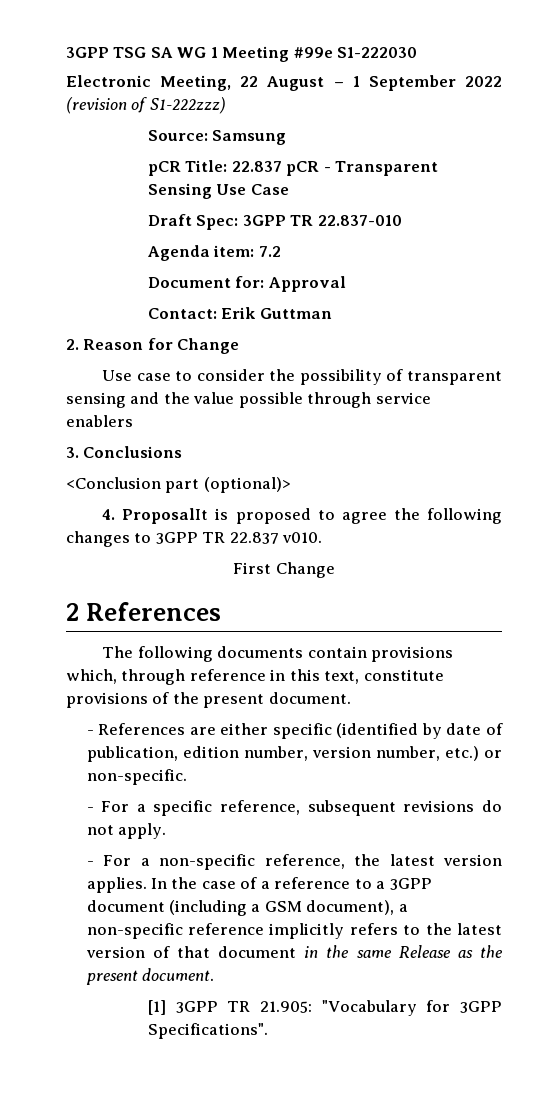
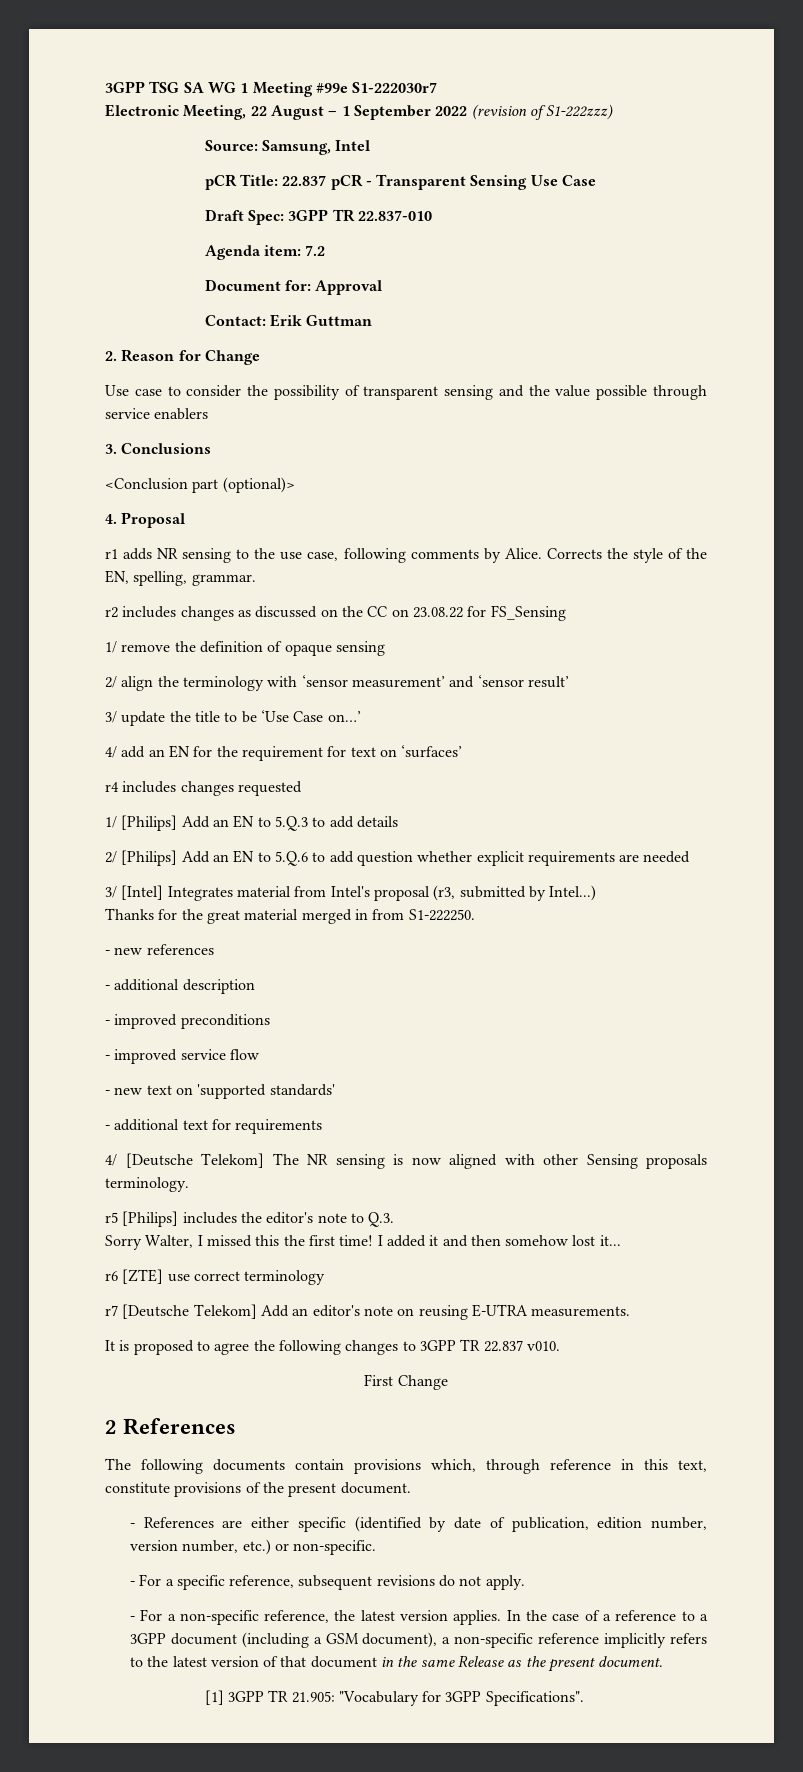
[337,47,418,58] S1-222030 -> [352,82,438,93] S1-222030r7
[212,130,287,145] Samsung -> [261,140,371,155] Samsung, Intel
[122,508,209,524] ProposalIt -> [121,512,186,528] [105,548,707,563] [105,570,256,586] [105,605,566,621] [105,641,385,656] [105,675,569,691] [105,710,361,726] [105,745,463,761] [105,781,302,796] [105,815,398,831] [105,850,691,866] [105,885,597,901] [105,908,475,924] [105,944,214,955] [105,979,255,994] [105,1014,270,1029] [105,1049,259,1064] [105,1084,335,1099] [105,1119,323,1134] [105,1153,707,1169] [105,1177,189,1192] [105,1211,395,1227] [105,1235,621,1250] [105,1269,326,1285] [105,1304,631,1320] [105,1340,115,1351] Proposal // r1 adds NR sensing to the use case, following comments by Alice. Corrects the style of the EN, spelling, grammar. // r2 includes changes as discussed on the CC on 23.08.22 for FS_Sensing // 1/ remove the definition of opaque sensing // 2/ align the terminology with ‘sensor measurement’ and ‘sensor result’ // 3/ update the title to be ‘Use Case on…’ // 4/ add an EN for the requirement for text on ‘surfaces’ // r4 includes changes requested // 1/ [Philips] Add an EN to 5.Q.3 to add details // 2/ [Philips] Add an EN to 5.Q.6 to add question whether explicit requirements are needed // 3/ [Intel] Integrates material from Intel's proposal (r3, submitted by Intel...) // Thanks for the great material merged in from S1-222250. // - new references // - additional description // - improved preconditions // - improved service flow // - new text on 'supported standards' // - additional text for requirements // 4/ [Deutsche Telekom] The NR sensing is now aligned with other Sensing proposals terminology. // r5 [Philips] includes the editor's note to Q.3. // Sorry Walter, I missed this the first time! I added it and then somehow lost it... // r6 [ZTE] use correct terminology // r7 [Deutsche Telekom] Add an editor's note on reusing E-UTRA measurements. // It

